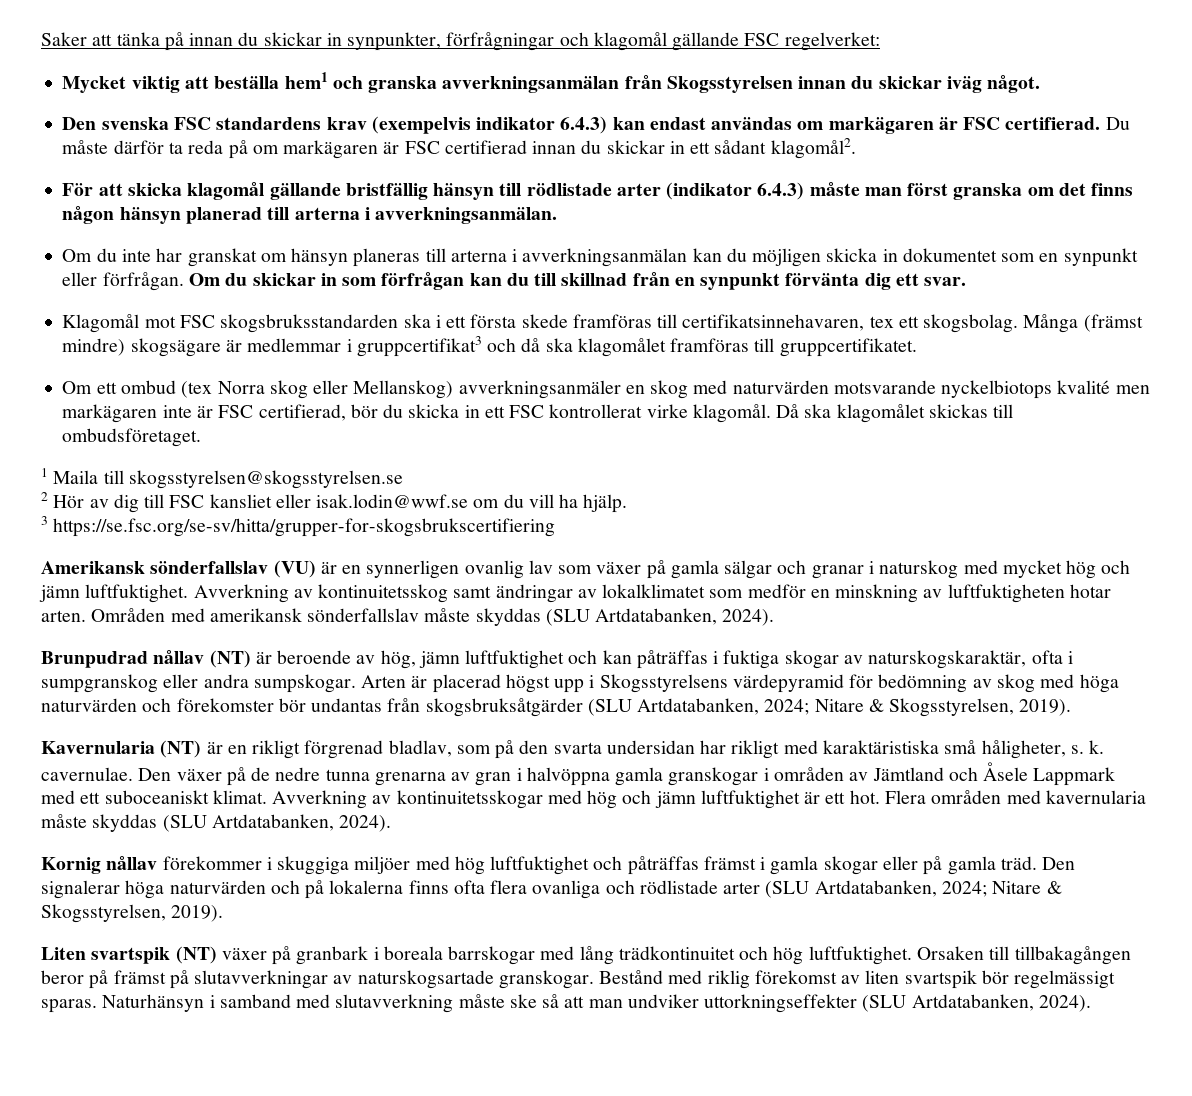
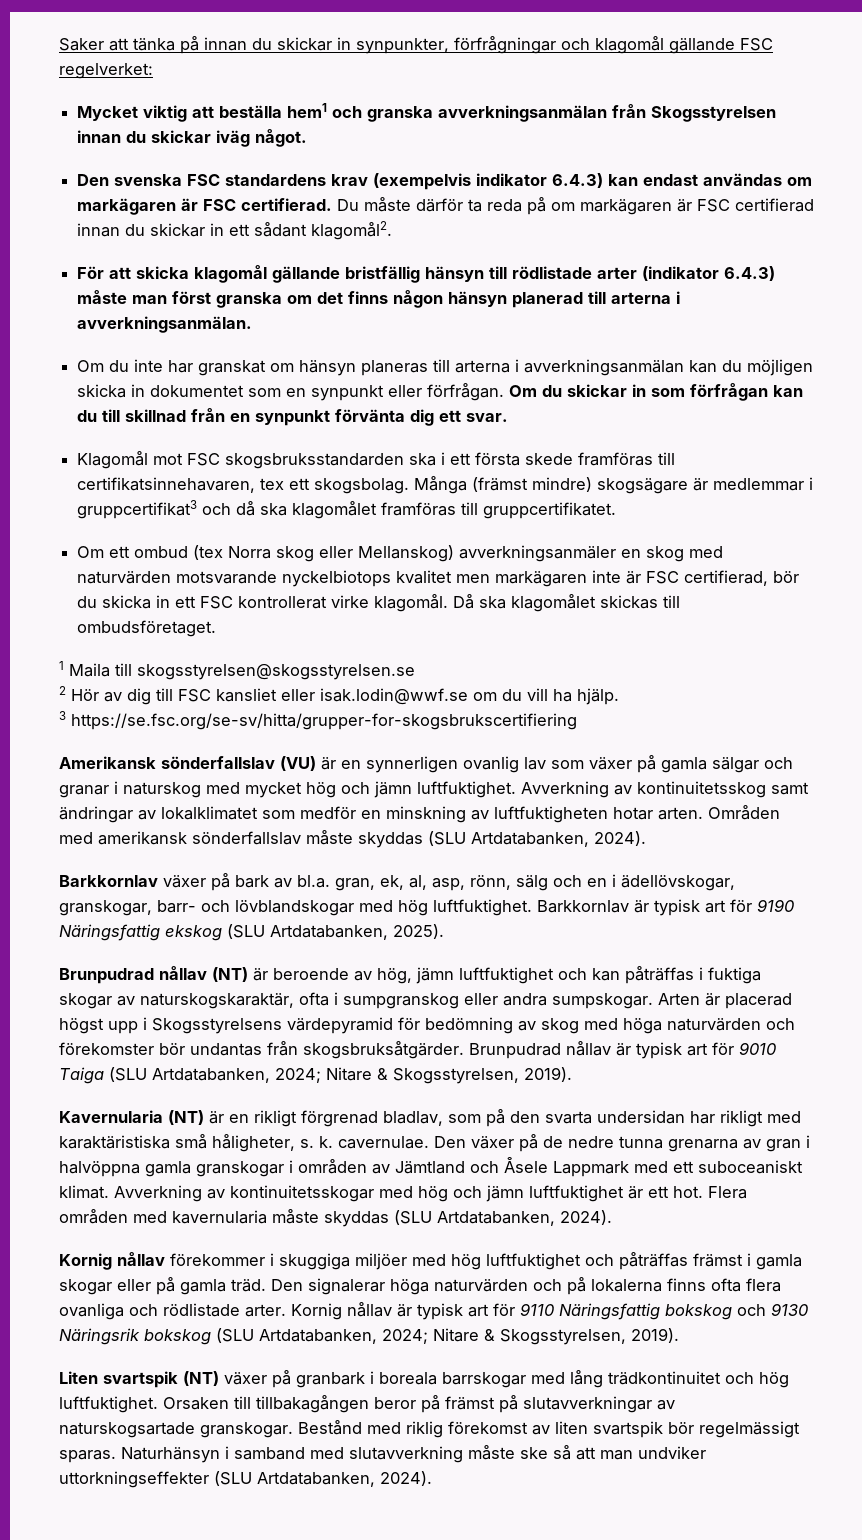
[1057,380,1111,394] kvalité -> [396,570,453,584] kvalitet
(775, 617) none -> [59,873,735,891] [59,899,795,916] [59,924,444,941] // Barkkornlav växer på bark av bl.a. gran, ek, al, asp, rönn, sälg och en i ädellövskogar, granskogar, barr- och lövblandskogar med hög luftfuktighet. Barkkornlav är typisk art för 9190 Näringsfattig ekskog (SLU Artdatabanken, 2025).
[425,698,583,717] skogsbruksåtgärder -> [303,1041,777,1059] [59,1067,104,1084] skogsbruksåtgärder. Brunpudrad nållav är typisk art för 9010 Taiga
[723,882,761,894] arter -> [245,1302,809,1320] [59,1328,211,1345] arter. Kornig nållav är typisk art för 9110 Näringsfattig bokskog och 9130 Näringsrik bokskog

